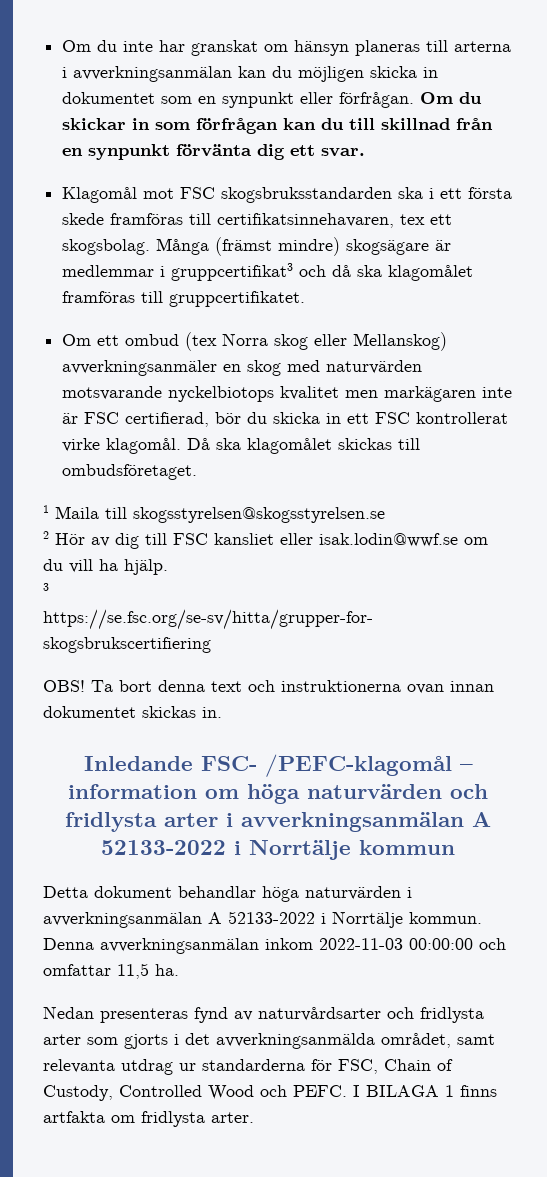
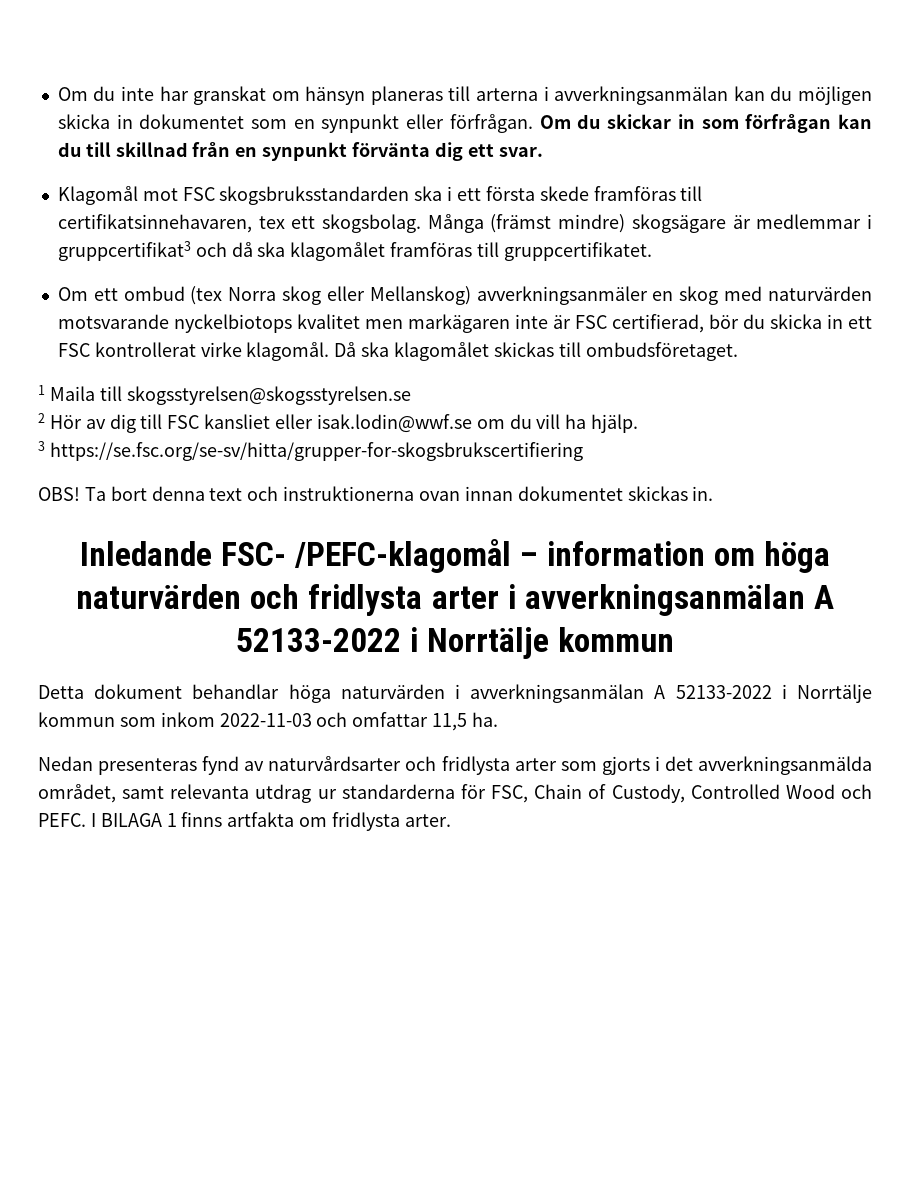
[409,912,482,924] [43,938,259,954] kommun. Denna avverkningsanmälan -> [38,712,156,727] kommun som
[409,938,473,950] 00:00:00 -> (312, 720) none

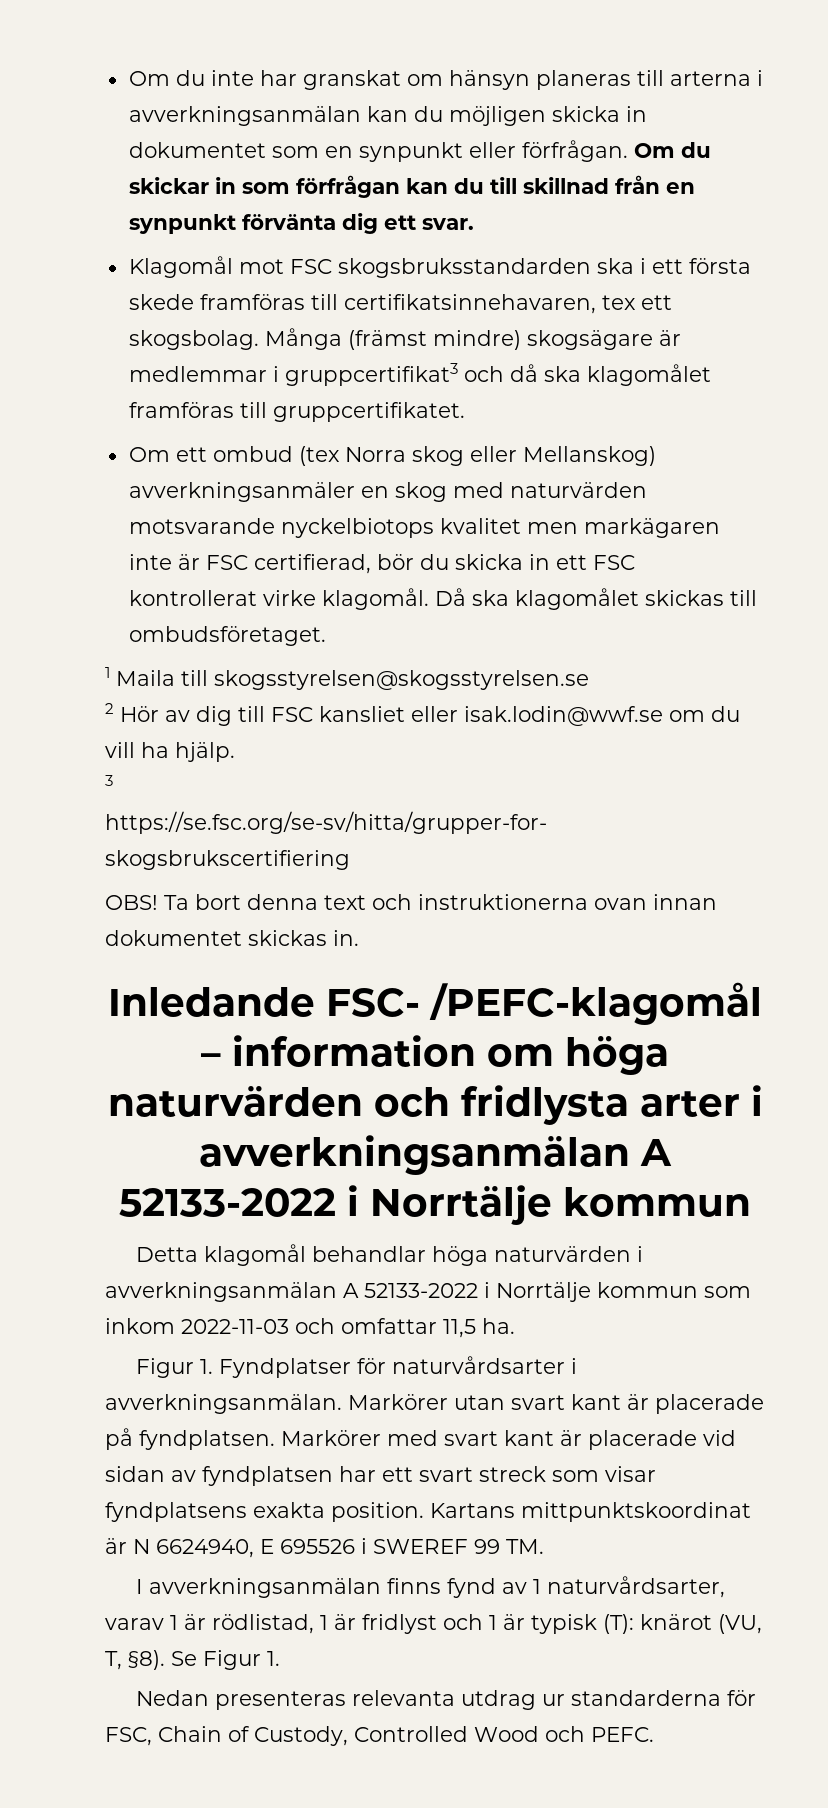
[94,684,183,699] dokument -> [204,1244,307,1266] klagomål
[38,756,873,775] [38,784,165,803] Nedan presenteras fynd av naturvårdsarter och fridlysta arter som gjorts i det avverkningsanmälda området, samt -> [136,1356,578,1378] [105,1394,764,1414] [105,1428,736,1450] [105,1466,656,1486] [105,1502,751,1522] [105,1538,544,1558] [136,1576,726,1598] [105,1614,762,1634] [105,1650,280,1670] [136,1690,347,1710] Figur 1. Fyndplatser för naturvårdsarter i avverkningsanmälan. Markörer utan svart kant är placerade på fyndplatsen. Markörer med svart kant är placerade vid sidan av fyndplatsen har ett svart streck som visar fyndplatsens exakta position. Kartans mittpunktskoordinat är N 6624940, E 695526 i SWEREF 99 TM. // I avverkningsanmälan finns fynd av 1 naturvårdsarter, varav 1 är rödlistad, 1 är fridlyst och 1 är typisk (T): knärot (VU, T, §8). Se Figur 1. // Nedan presenteras
[90,812,451,831] I BILAGA 1 finns artfakta om fridlysta arter. -> (654, 1734) none

